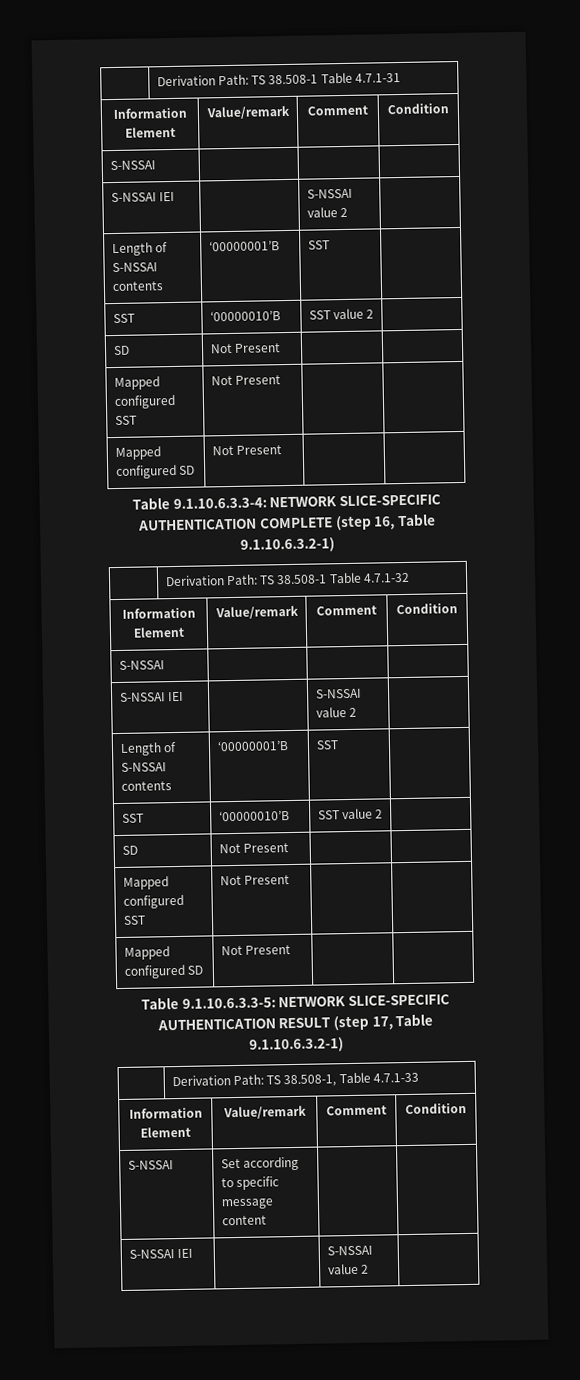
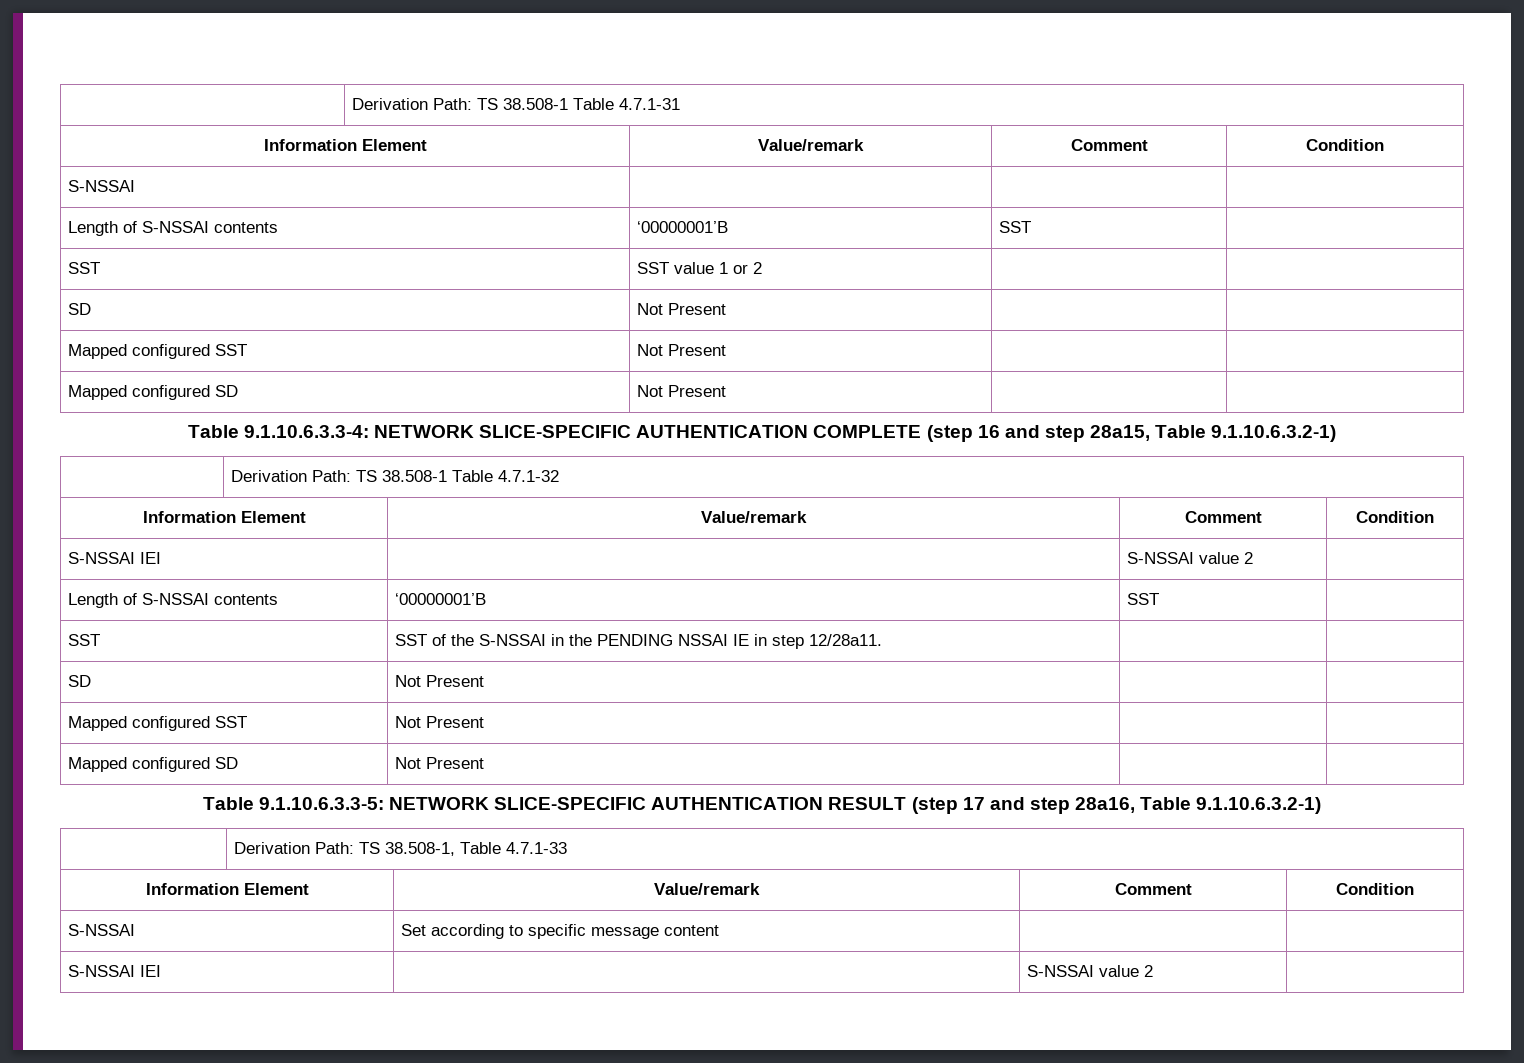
[110,191,175,203] [306,188,353,199] [306,207,348,218] [111,242,168,257] [111,262,158,273] [111,281,164,292] [208,240,280,252] [307,240,330,250] [112,313,135,324] [209,310,281,322] [308,308,375,320] // S-NSSAI IEI | | S-NSSAI value 2 | // Length of S-NSSAI contents | ‘00000001’B | SST | // SST | ‘00000010’B | SST value 2 | -> [68,221,279,236] [637,221,729,233] [999,221,1032,233] [68,262,101,274] [637,262,763,274] // Length of S-NSSAI contents | ‘00000001’B | SST | // SST | SST value 1 or 2 | |
[373,516,396,530] 16, -> [977,425,1151,442] 16 and step 28a15,
[118,660,165,670] // S-NSSAI | | | -> (1434, 517) none
[218,810,290,822] [317,808,384,820] ‘00000010’B | SST value 2 -> [395,634,883,649] SST of the S-NSSAI in the PENDING NSSAI IE in step 12/28a11. |
[371,1016,393,1030] 17, -> [962,797,1136,814] 17 and step 28a16,

